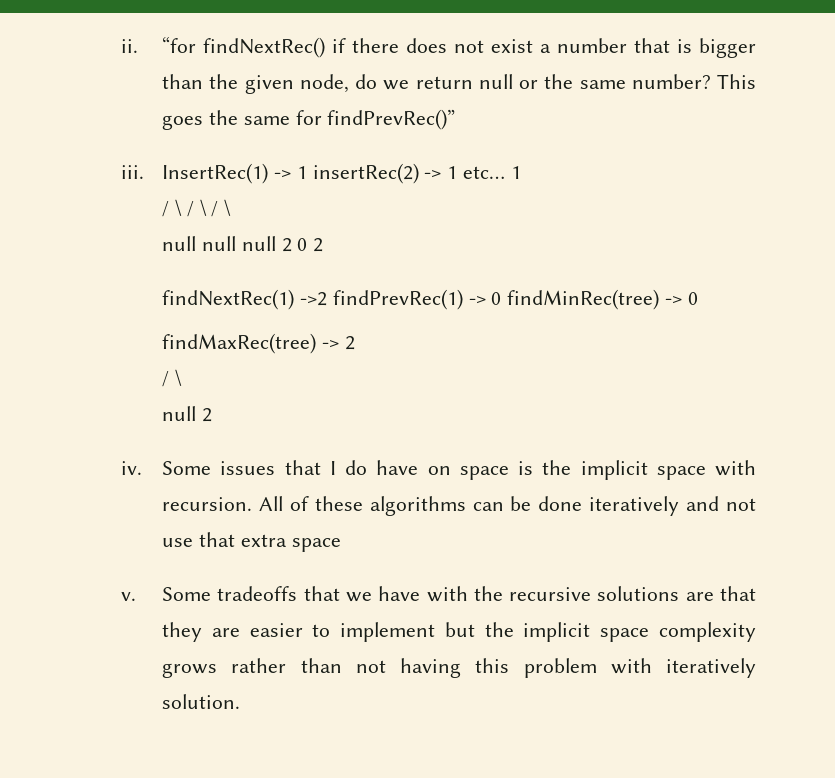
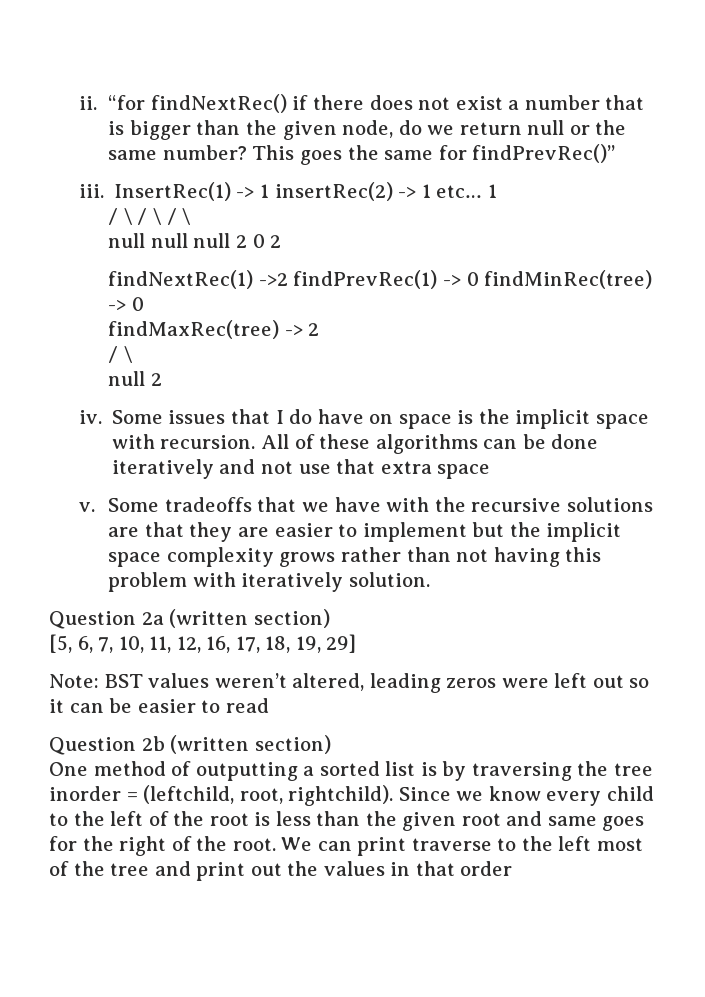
(241, 701) none -> [49,609,330,629] [49,634,357,653] [49,673,650,693] [49,698,269,713] [49,735,331,755] [49,761,653,781] [49,785,654,806] [49,811,645,831] [49,836,643,856] [49,861,513,881] // Question 2a (written section) // [5, 6, 7, 10, 11, 12, 16, 17, 18, 19, 29] // Note: BST values weren’t altered, leading zeros were left out so it can be easier to read // Question 2b (written section) // One method of outputting a sorted list is by traversing the tree inorder = (leftchild, root, rightchild). Since we know every child to the left of the root is less than the given root and same goes for the right of the root. We can print traverse to the left most of the tree and print out the values in that order

